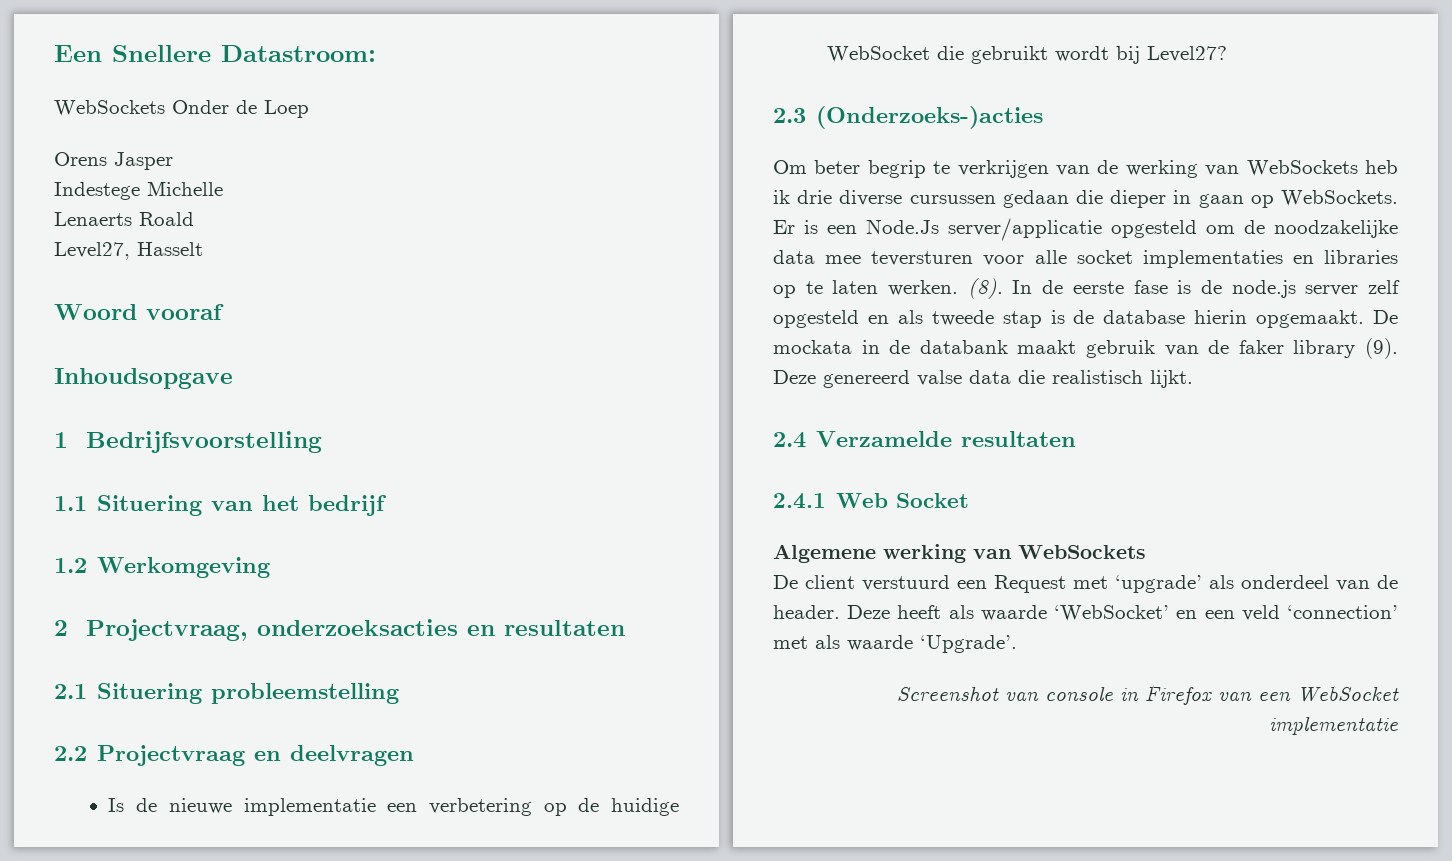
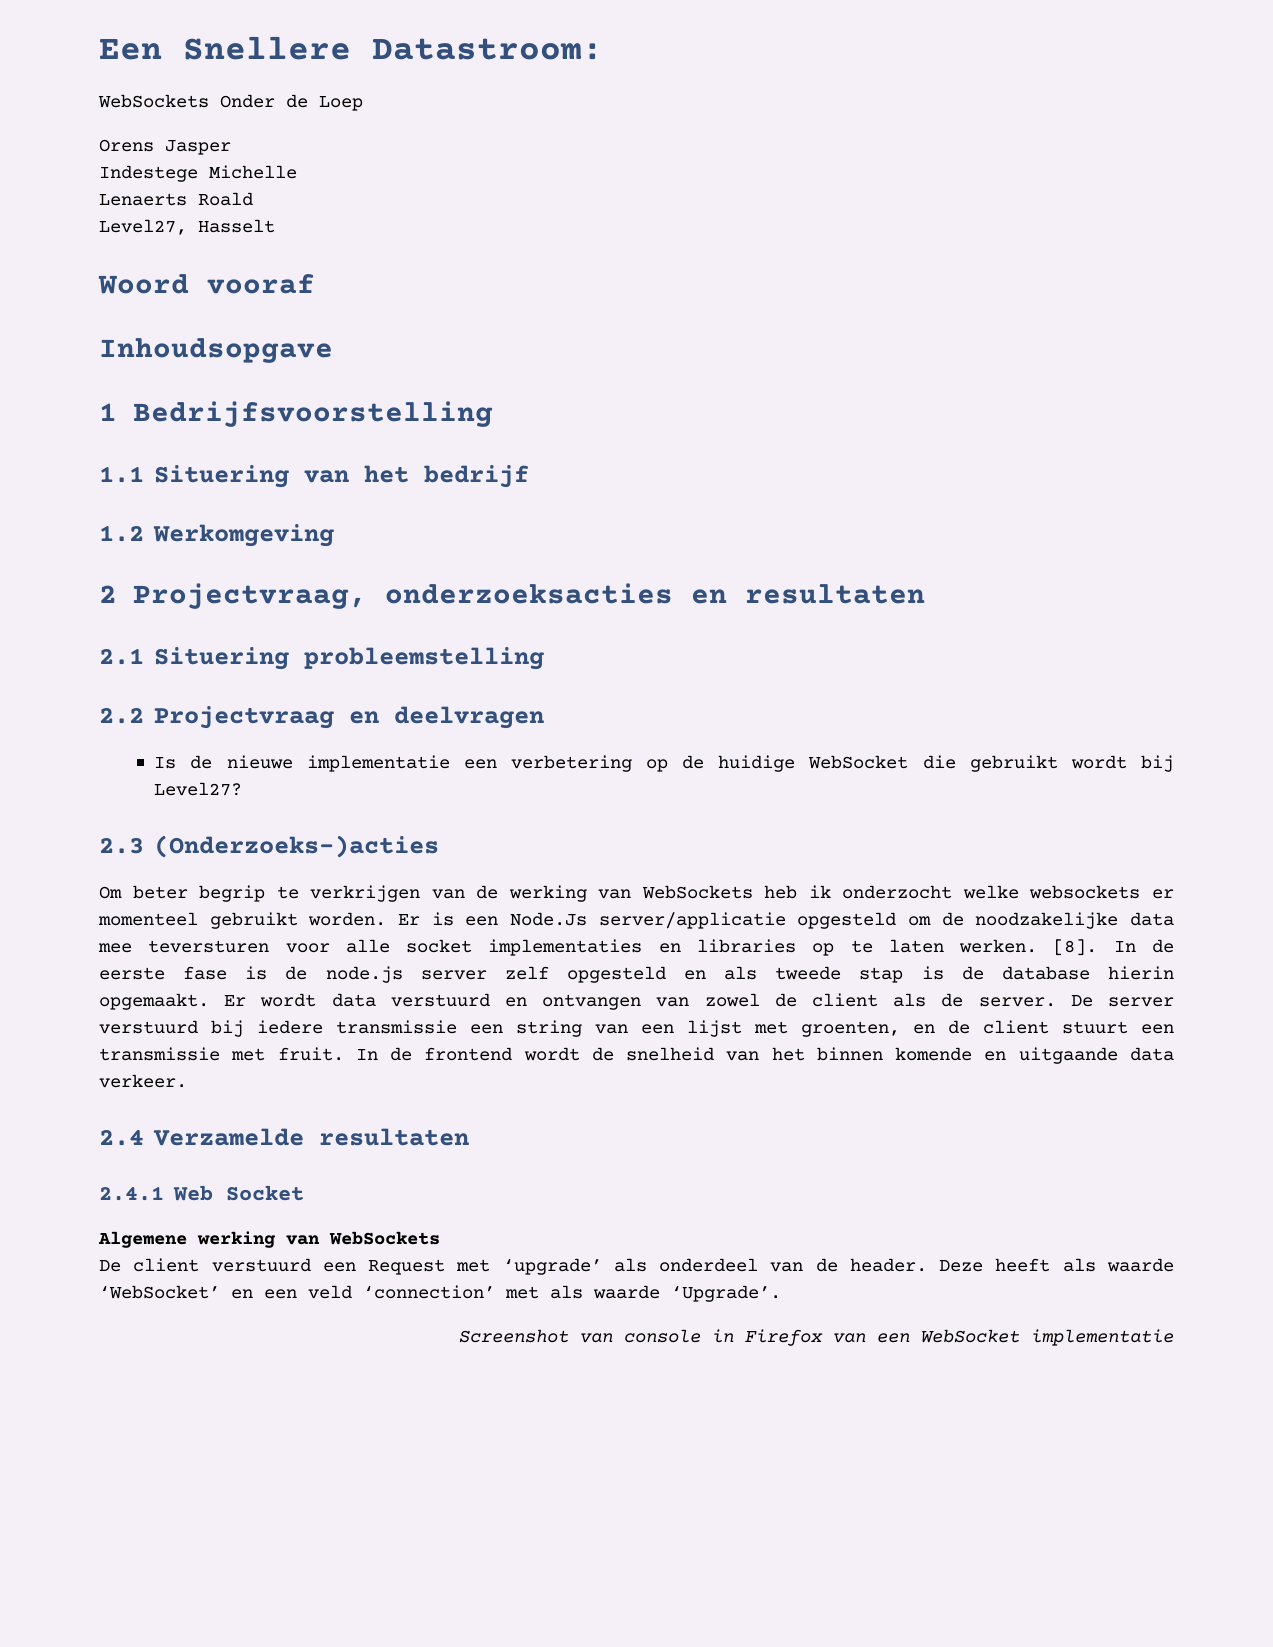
[797,190,1398,208] drie diverse cursussen gedaan die dieper in gaan op WebSockets. -> [842,885,1174,899] [98,912,387,929] onderzocht welke websockets er momenteel gebruikt worden.
[967,278,1003,299] (8). -> [1053,939,1098,956] [8].
[1373,310,1398,324] [773,338,1398,359] [773,370,1193,388] De mockata in de databank maakt gebruik van de faker library (9). Deze genereerd valse data die realistisch lijkt. -> [224,993,1175,1010] [99,1020,1174,1037] [99,1047,1174,1064] [99,1074,187,1088] Er wordt data verstuurd en ontvangen van zowel de client als de server. De server verstuurd bij iedere transmissie een string van een lijst met groenten, en de client stuurt een transmissie met fruit. In de frontend wordt de snelheid van het binnen komende en uitgaande data verkeer.

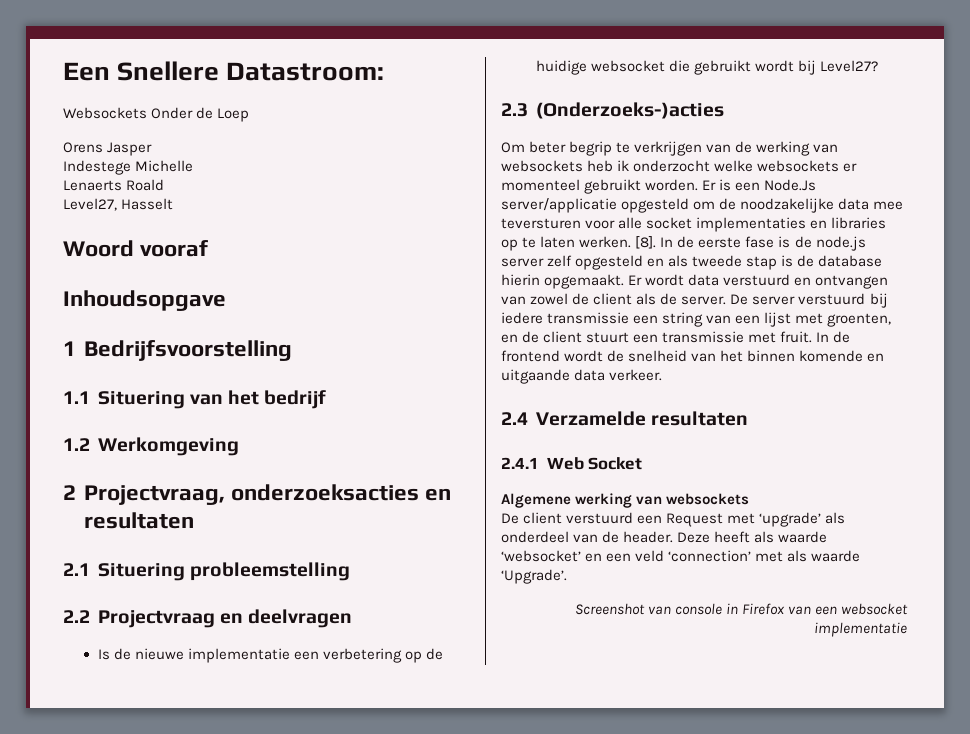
[98,94,209,108] WebSockets -> [63,107,147,119] Websockets
[808,755,909,769] WebSocket -> [590,60,665,72] websocket
[641,885,753,899] WebSockets -> [501,160,583,172] websockets
[329,1231,440,1245] WebSockets -> [666,493,750,505] websockets
[99,1285,220,1299] ‘WebSocket’ -> [501,550,581,562] ‘websocket’
[921,1329,1020,1343] WebSocket -> [841,603,908,615] websocket

